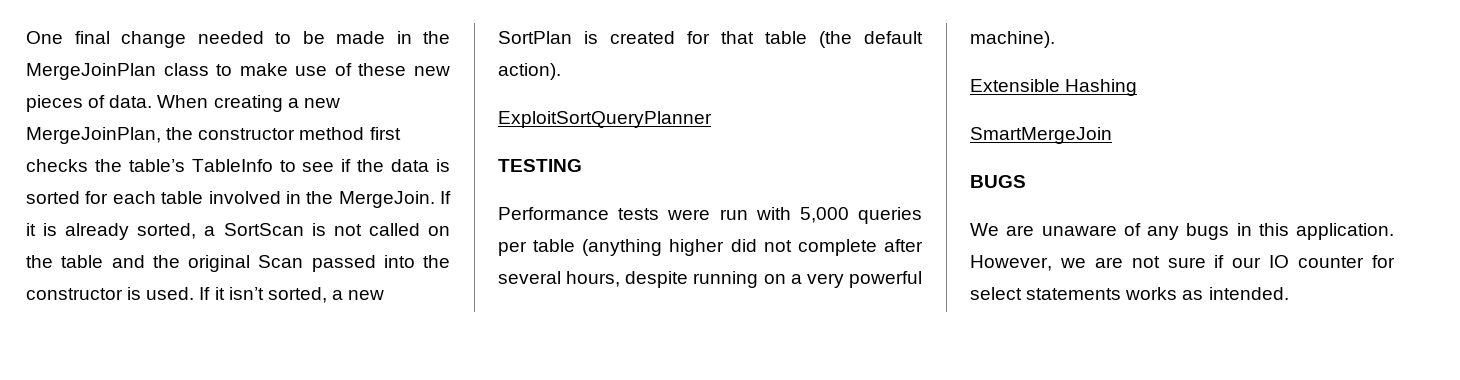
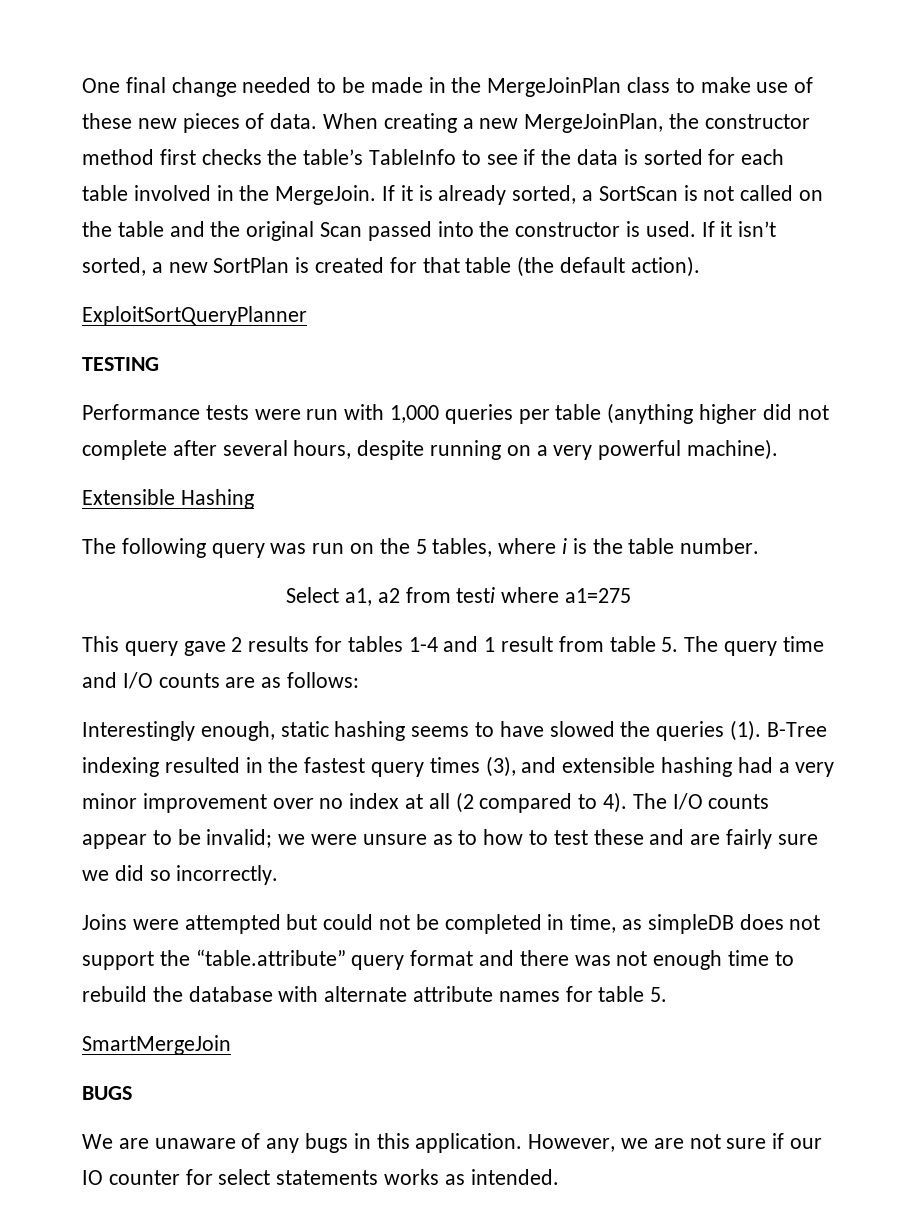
[799,207,849,223] 5,000 -> [390,405,440,423] 1,000
(1138, 87) none -> [82,538,760,558] [286,587,631,606] [82,636,824,656] [82,672,360,689] [82,720,827,741] [82,756,835,777] [82,792,770,813] [82,829,818,849] [82,865,279,885] [82,914,821,934] [82,949,794,970] [82,986,668,1002] // The following query was run on the 5 tables, where i is the table number. // Select a1, a2 from testi where a1=275 // This query gave 2 results for tables 1-4 and 1 result from table 5. The query time and I/O counts are as follows: // Interestingly enough, static hashing seems to have slowed the queries (1). B-Tree indexing resulted in the fastest query times (3), and extensible hashing had a very minor improvement over no index at all (2 compared to 4). The I/O counts appear to be invalid; we were unsure as to how to test these and are fairly sure we did so incorrectly. // Joins were attempted but could not be completed in time, as simpleDB does not support the “table.attribute” query format and there was not enough time to rebuild the database with alternate attribute names for table 5.

